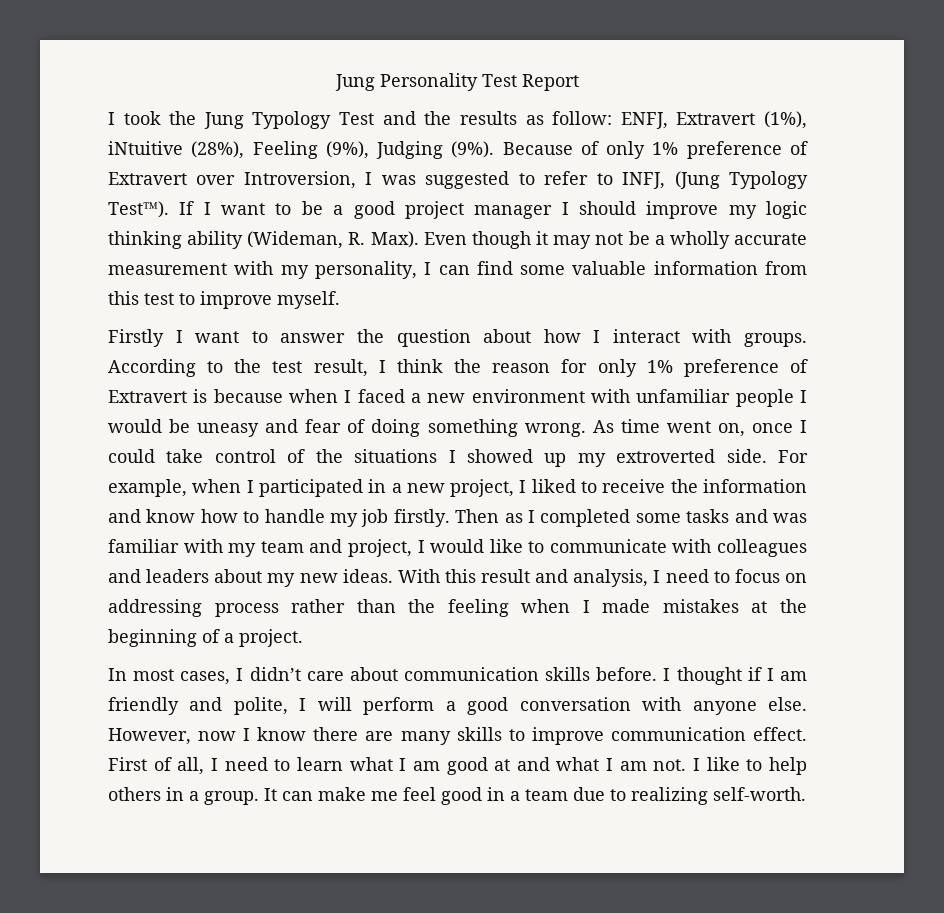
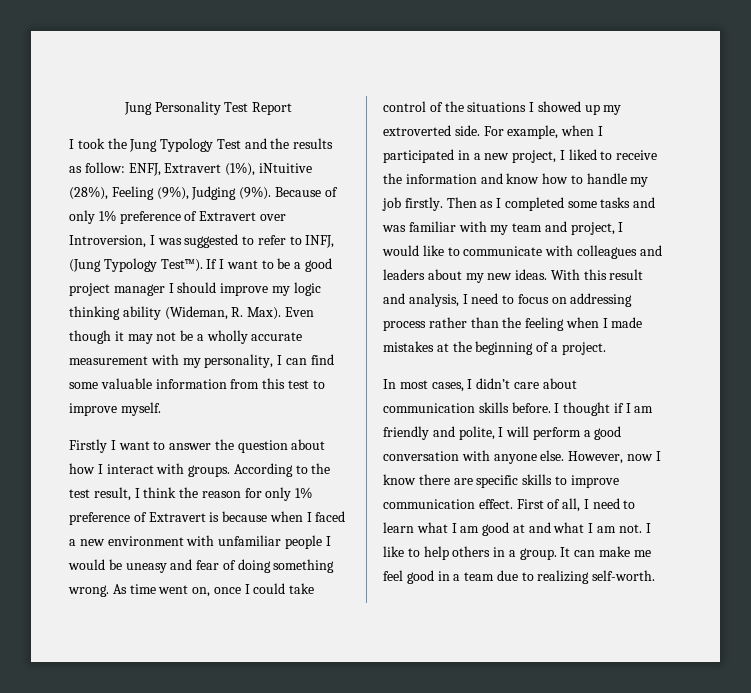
[400,731,451,745] many -> [476,475,519,488] specific

